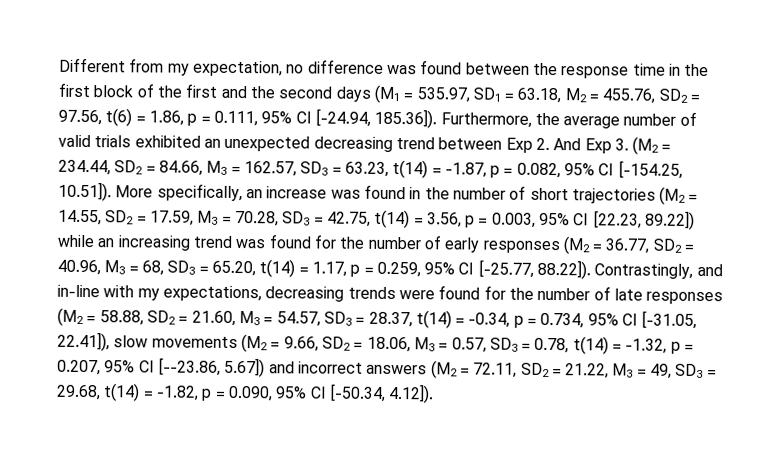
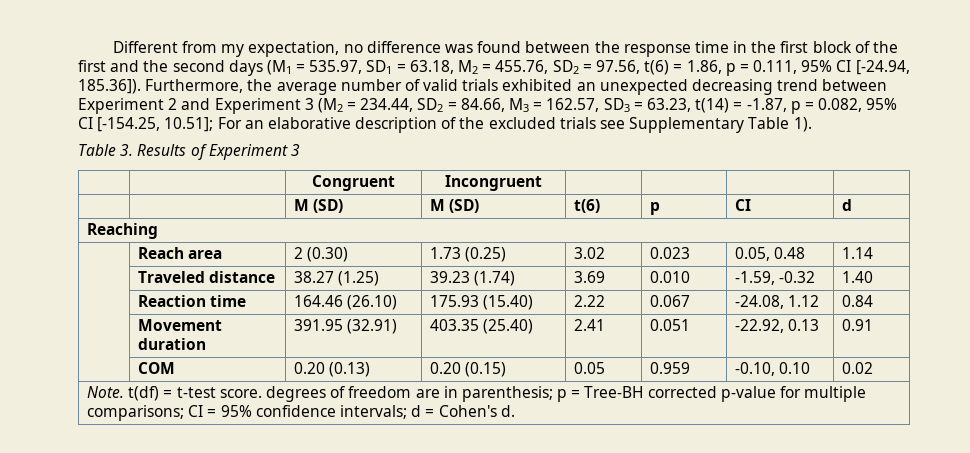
[505,137,629,154] Exp 2. And Exp 3. -> [78,98,314,114] Experiment 2 and Experiment 3
[58,181,699,205] [58,209,696,230] [57,234,695,255] [57,259,723,280] [57,284,724,305] [57,307,698,329] [57,331,695,355] [57,357,717,379] [56,383,435,404] 10.51]). More specifically, an increase was found in the number of short trajectories (M2 = 14.55, SD2 = 17.59, M3 = 70.28, SD3 = 42.75, t(14) = 3.56, p = 0.003, 95% CI [22.23, 89.22]) while an increasing trend was found for the number of early responses (M2 = 36.77, SD2 = 40.96, M3 = 68, SD3 = 65.20, t(14) = 1.17, p = 0.259, 95% CI [-25.77, 88.22]). Contrastingly, and in-line with my expectations, decreasing trends were found for the number of late responses (M2 = 58.88, SD2 = 21.60, M3 = 54.57, SD3 = 28.37, t(14) = -0.34, p = 0.734, 95% CI [-31.05, 22.41]), slow movements (M2 = 9.66, SD2 = 18.06, M3 = 0.57, SD3 = 0.78, t(14) = -1.32, p = 0.207, 95% CI [--23.86, 5.67]) and incorrect answers (M2 = 72.11, SD2 = 21.22, M3 = 49, SD3 = 29.68, t(14) = -1.82, p = 0.090, 95% CI [-50.34, 4.12]). -> [164,117,812,133] [78,144,300,160] [312,175,395,191] [445,175,542,191] [294,199,344,213] [430,199,480,213] [574,199,601,213] [650,202,661,215] [735,199,752,211] [842,199,853,211] [87,223,159,239] [138,247,223,259] [294,247,349,262] [430,247,507,262] [574,247,606,259] [650,247,691,259] [735,247,806,261] [842,247,874,259] [138,271,276,283] [294,271,380,286] [430,271,516,286] [574,271,606,283] [650,271,691,283] [735,271,816,285] [842,271,874,283] [138,295,247,307] [294,295,398,310] [430,295,534,310] [574,295,606,307] [650,295,691,307] [735,295,820,309] [842,295,874,307] [138,319,223,331] [138,338,207,350] [294,319,398,334] [430,319,534,334] [574,319,606,331] [650,319,691,331] [735,319,820,333] [842,319,874,331] [138,362,176,374] [294,362,371,377] [430,362,507,377] [574,362,606,374] [650,362,691,374] [735,362,811,376] [842,362,874,374] [87,386,867,402] [87,405,515,421] 10.51]; For an elaborative description of the excluded trials see Supplementary Table 1). // Table 3. Results of Experiment 3 // | | Congruent | Incongruent | | | | // | | M (SD) | M (SD) | t(6) | p | CI | d // Reaching // | Reach area | 2 (0.30) | 1.73 (0.25) | 3.02 | 0.023 | 0.05, 0.48 | 1.14 // | Traveled distance | 38.27 (1.25) | 39.23 (1.74) | 3.69 | 0.010 | -1.59, -0.32 | 1.40 // | Reaction time | 164.46 (26.10) | 175.93 (15.40) | 2.22 | 0.067 | -24.08, 1.12 | 0.84 // | Movement duration | 391.95 (32.91) | 403.35 (25.40) | 2.41 | 0.051 | -22.92, 0.13 | 0.91 // | COM | 0.20 (0.13) | 0.20 (0.15) | 0.05 | 0.959 | -0.10, 0.10 | 0.02 // Note. t(df) = t-test score. degrees of freedom are in parenthesis; p = Tree-BH corrected p-value for multiple comparisons; CI = 95% confidence intervals; d = Cohen's d.

